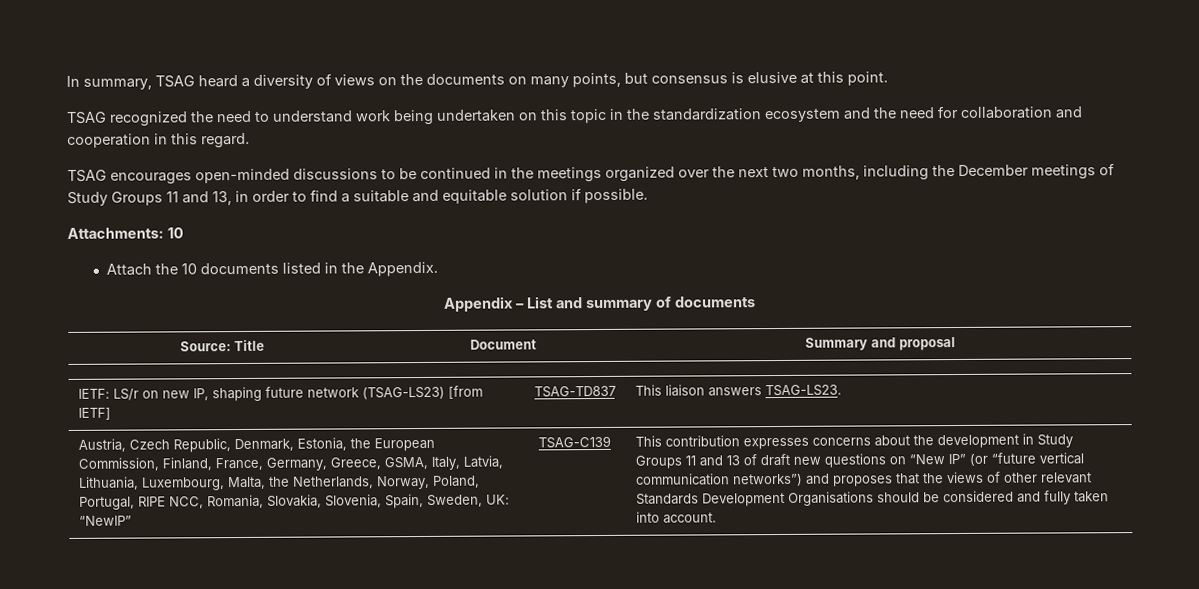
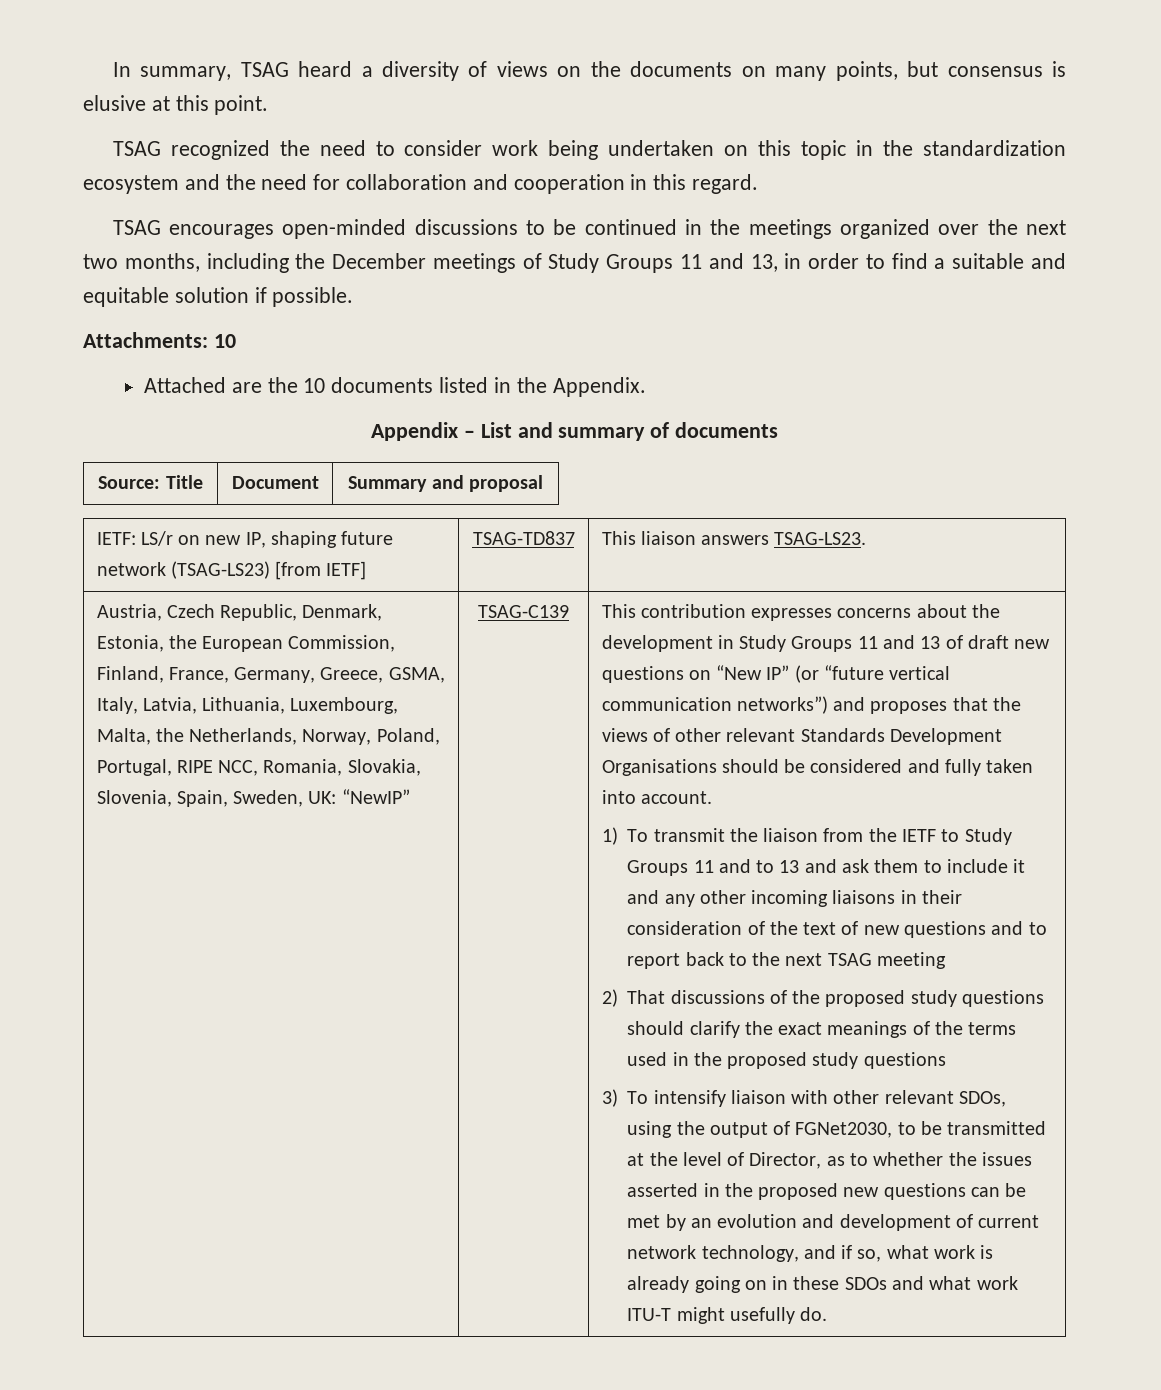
[272,110,353,123] understand -> [404,140,483,156] consider
[106,263,153,276] Attach -> [144,377,262,393] Attached are
(718, 518) none -> [601,827,1012,845] [627,859,1026,876] [627,890,962,907] [627,921,1047,938] [627,952,946,969] [601,989,1044,1007] [627,1021,1017,1038] [627,1052,946,1069] [601,1089,1006,1107] [627,1121,1047,1138] [627,1152,1032,1169] [627,1183,1027,1200] [627,1214,1040,1231] [627,1245,994,1262] [627,1276,1018,1293] [627,1307,828,1324] // 1) To transmit the liaison from the IETF to Study Groups 11 and to 13 and ask them to include it and any other incoming liaisons in their consideration of the text of new questions and to report back to the next TSAG meeting // 2) That discussions of the proposed study questions should clarify the exact meanings of the terms used in the proposed study questions // 3) To intensify liaison with other relevant SDOs, using the output of FGNet2030, to be transmitted at the level of Director, as to whether the issues asserted in the proposed new questions can be met by an evolution and development of current network technology, and if so, what work is already going on in these SDOs and what work ITU-T might usefully do.

